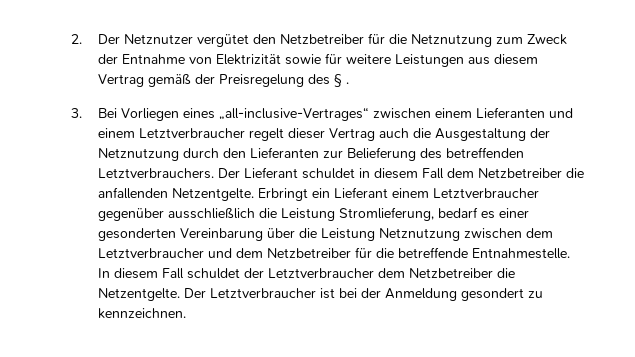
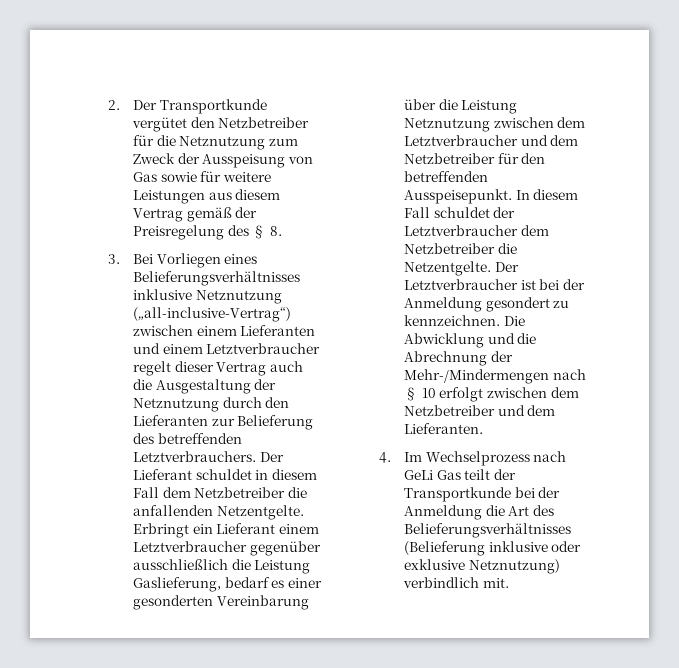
[124,34,194,44] Netznutzer -> [159,99,267,114] Transportkunde
[122,54,282,65] Entnahme von Elektrizität -> [202,154,313,168] [132,172,157,182] Ausspeisung von Gas
[346,82,350,84] . -> [269,226,282,236] 8.
[219,107,370,121] „all-inclusive-Vertrages“ -> [132,271,300,286] [132,289,282,304] [132,307,291,322] Belieferungsverhältnisses inklusive Netznutzung („all-inclusive-Vertrag“)
[339,207,435,221] Stromlieferung, -> [132,577,221,592] Gaslieferung,
[376,247,571,259] die betreffende Entnahmestelle. -> [521,153,546,164] [403,171,488,182] [403,189,512,204] den betreffenden Ausspeisepunkt.
(187, 313) none -> [503,316,525,326] [403,333,537,348] [403,351,513,366] [403,369,586,384] [403,387,579,402] [403,405,556,416] [403,423,483,434] [379,451,567,466] [403,469,516,480] [403,487,561,502] [403,505,554,520] [403,523,571,538] [403,541,582,556] [403,559,560,574] [402,577,509,588] Die Abwicklung und die Abrechnung der Mehr-/Mindermengen nach § 10 erfolgt zwischen dem Netzbetreiber und dem Lieferanten. // 4. Im Wechselprozess nach GeLi Gas teilt der Transportkunde bei der Anmeldung die Art des Belieferungsverhältnisses (Belieferung inklusive oder exklusive Netznutzung) verbindlich mit.

